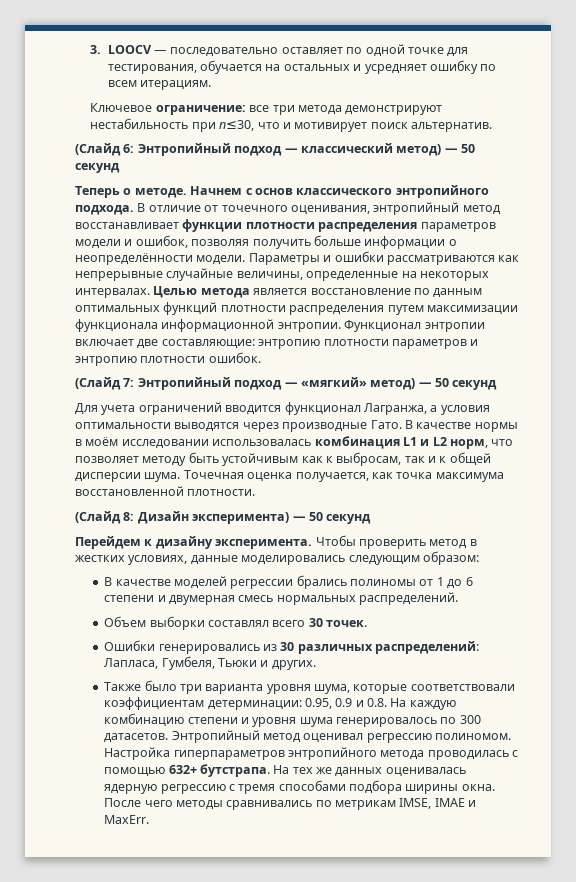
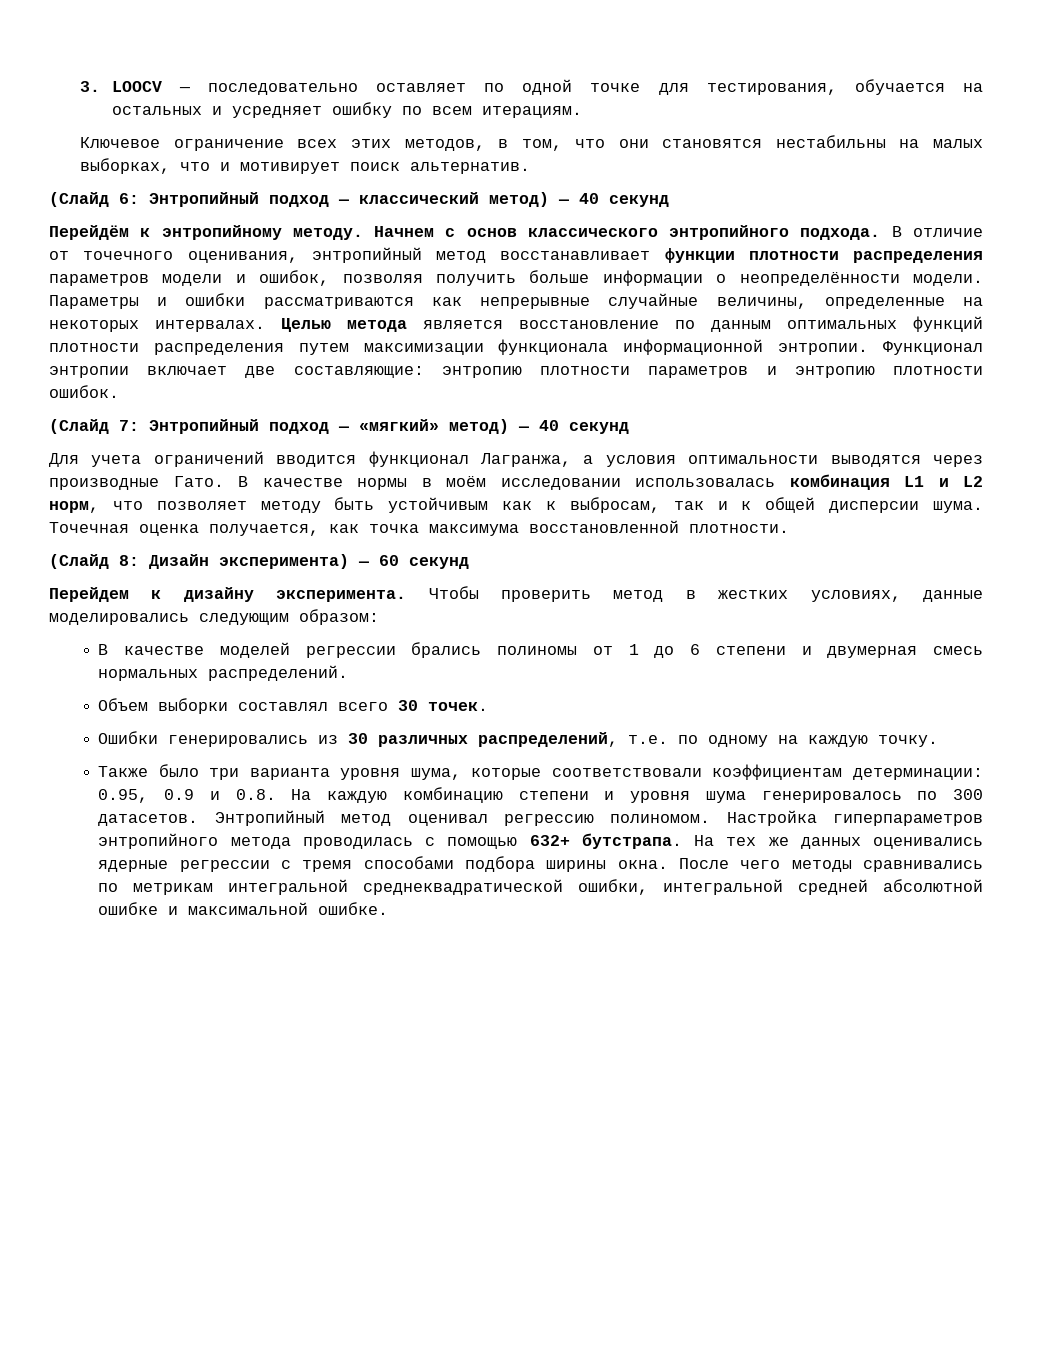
[155,105,443,115] [90,118,255,132] ограничение: все три метода демонстрируют нестабильность при n≤30, -> [173,135,983,151] [80,158,171,174] ограничение всех этих методов, в том, что они становятся нестабильны на малых выборках,
[461,144,475,153] [75,163,120,173] [75,186,187,198] 50 секунд // Теперь о методе. -> [579,193,669,207] [49,225,363,240] 40 секунд // Перейдём к энтропийному методу.
[435,378,449,387] 50 -> [539,420,559,431] 40
[308,512,323,521] 50 -> [379,555,399,566] 60
[375,641,480,654] [104,656,316,670] распределений: Лапласа, Гумбеля, Тьюки и других. -> [478,732,939,747] распределений, т.е. по одному на каждую точку.
[385,767,466,777] [104,784,226,794] оценивалась ядерную регрессию -> [873,837,984,849] [98,860,270,872] оценивались ядерные регрессии
[399,798,477,809] [104,815,150,824] IMSE, IMAE и MaxErr. -> [228,879,983,895] [98,902,389,915] интегральной среднеквадратической ошибки, интегральной средней абсолютной ошибке и максимальной ошибке.

